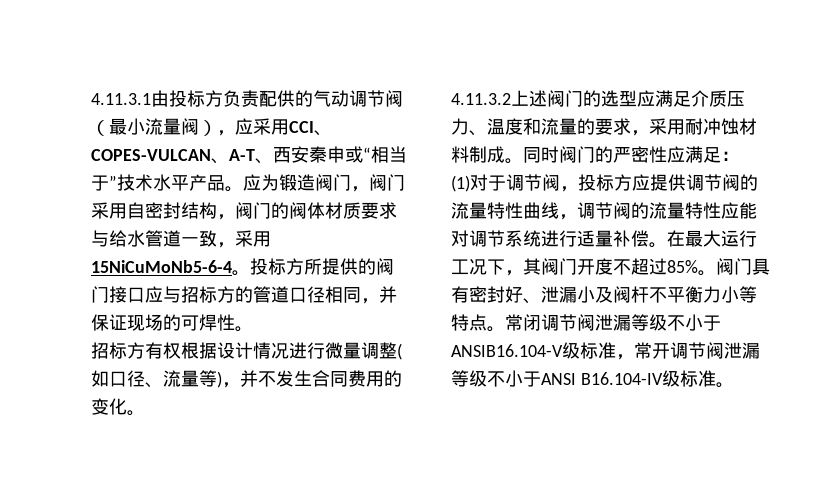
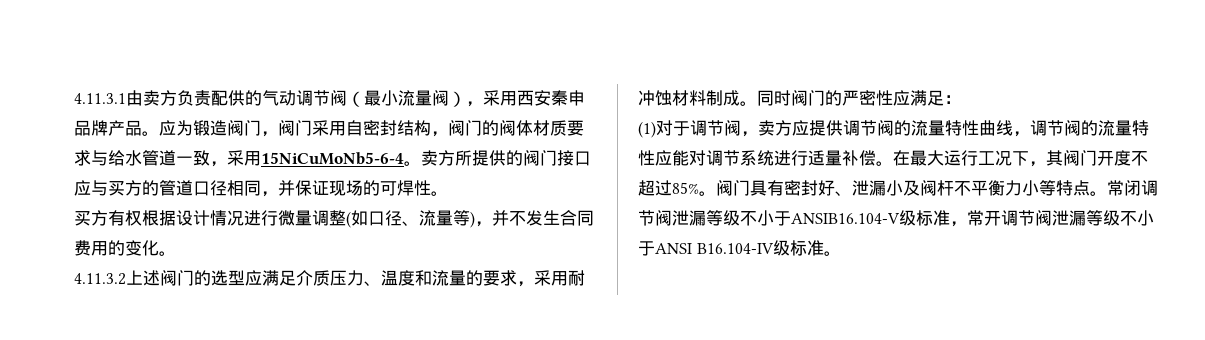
[169,90,205,107] 投标 -> [143,90,160,106] 卖
[235,118,332,136] [91,146,407,164] [91,174,189,191] 应采用CCI、COPES-VULCAN、A-T、西安秦申或“相当于”技术水平 -> [483,90,585,106] [74,120,108,136] 采用西安秦申品牌
[250,258,286,275] 投标 -> [421,150,438,166] 卖
[181,286,217,303] 招标 -> [108,181,125,196] 买
[91,342,127,359] 招标 -> [74,211,91,226] 买
[578,174,614,191] 投标 -> [758,120,775,136] 卖

